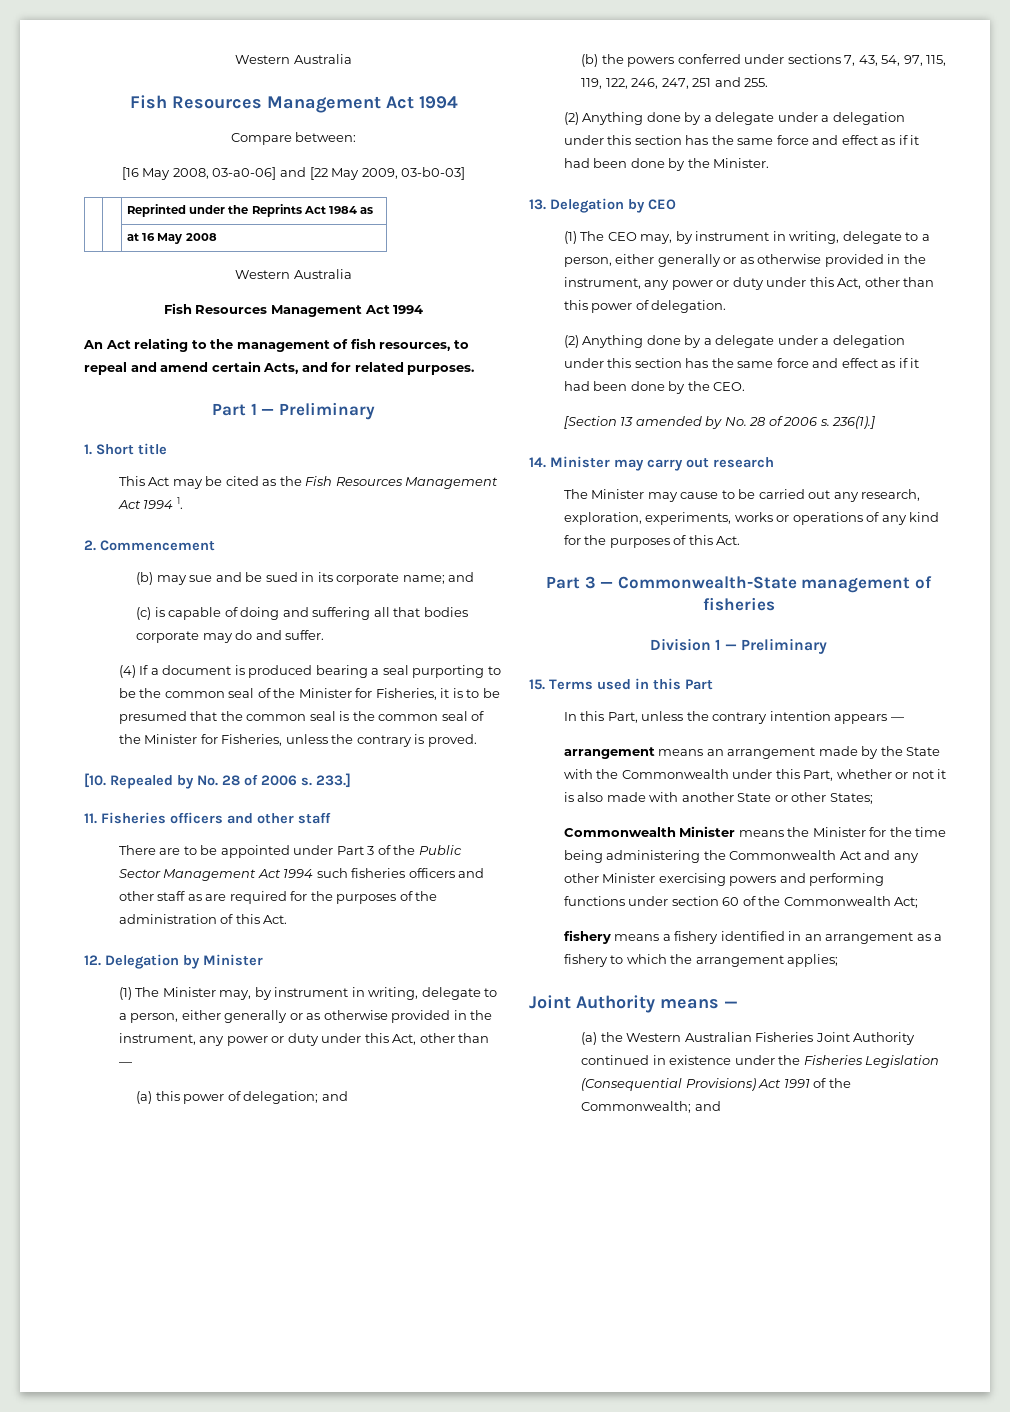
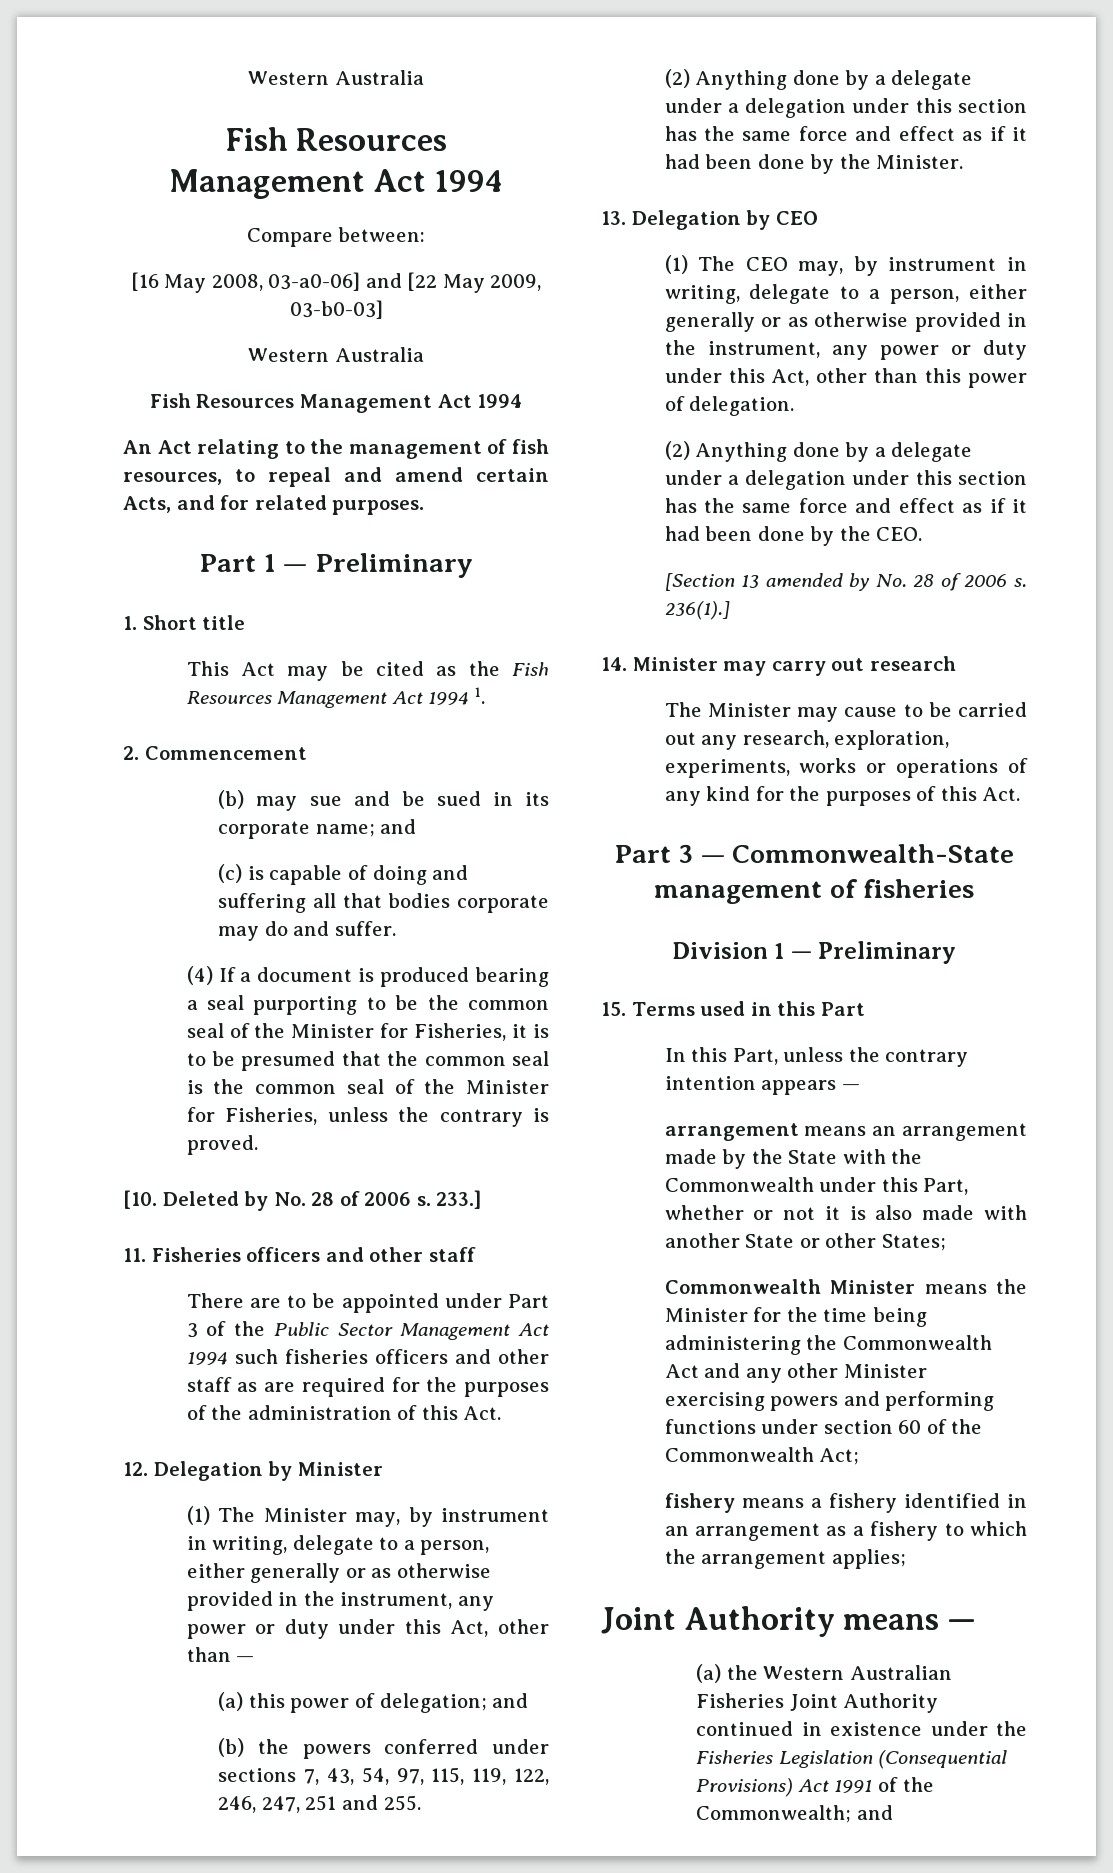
[127,204,373,217] [127,233,217,244] // | | Reprinted under the Reprints Act 1984 as // | | at 16 May 2008 -> (383, 309) none
[110,775,173,789] Repealed -> [162,1191,239,1206] Deleted

